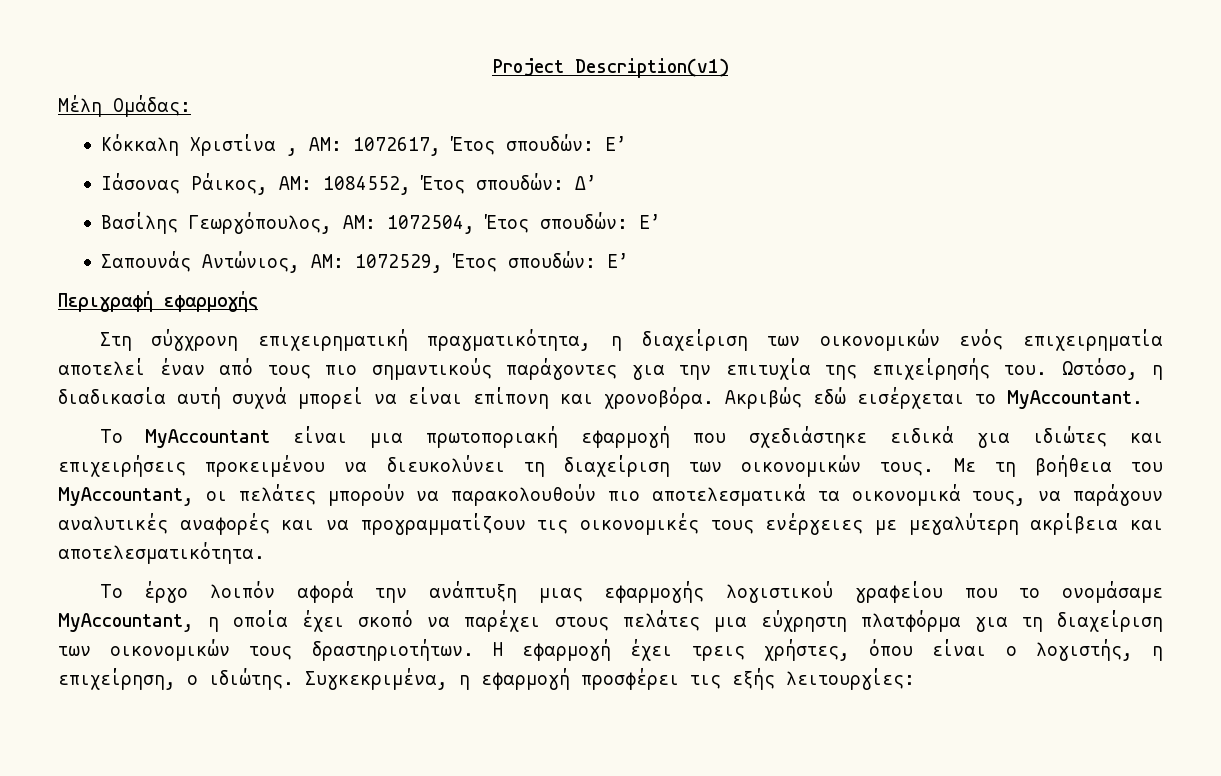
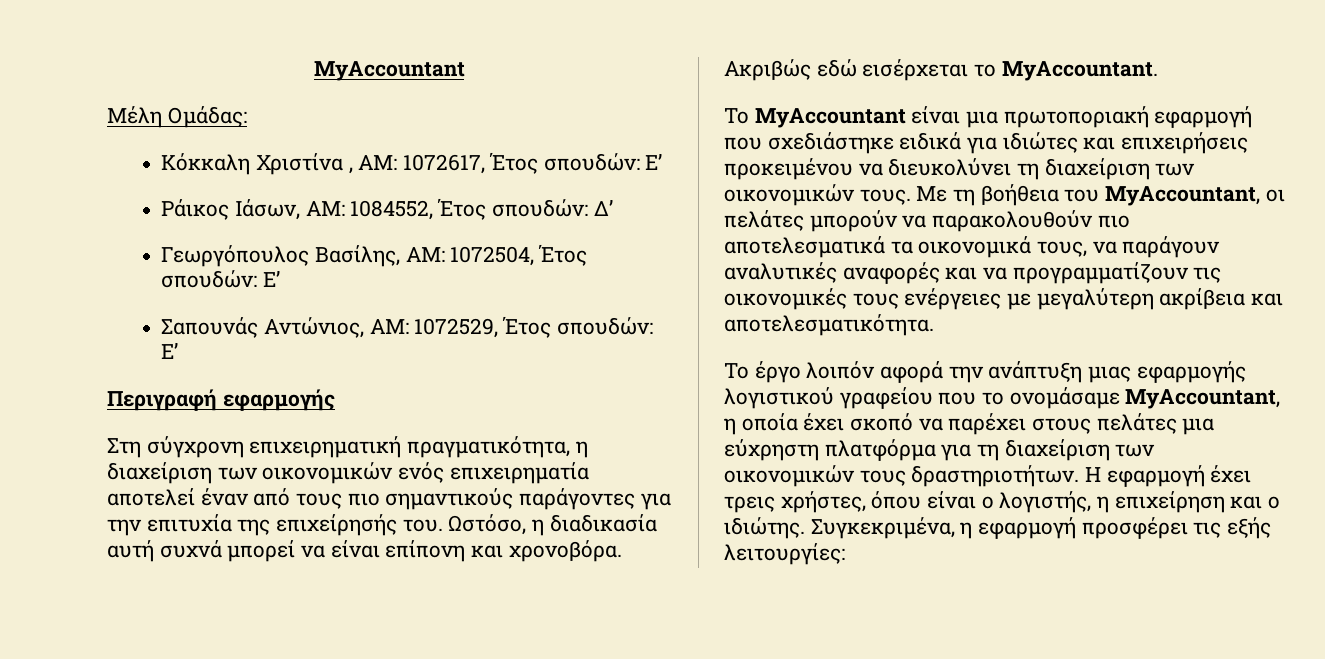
[492,58,729,78] Project Description(v1) -> [313,61,465,81] MyAccountant
[100,173,268,195] Ιάσονας Ράικος, -> [161,199,301,220] Ράικος Ιάσων,
[100,212,332,234] Βασίλης Γεωργόπουλος, -> [161,245,401,267] Γεωργόπουλος Βασίλης,
[58,668,176,691] επιχείρηση, -> [1114,491,1263,513] επιχείρηση και

